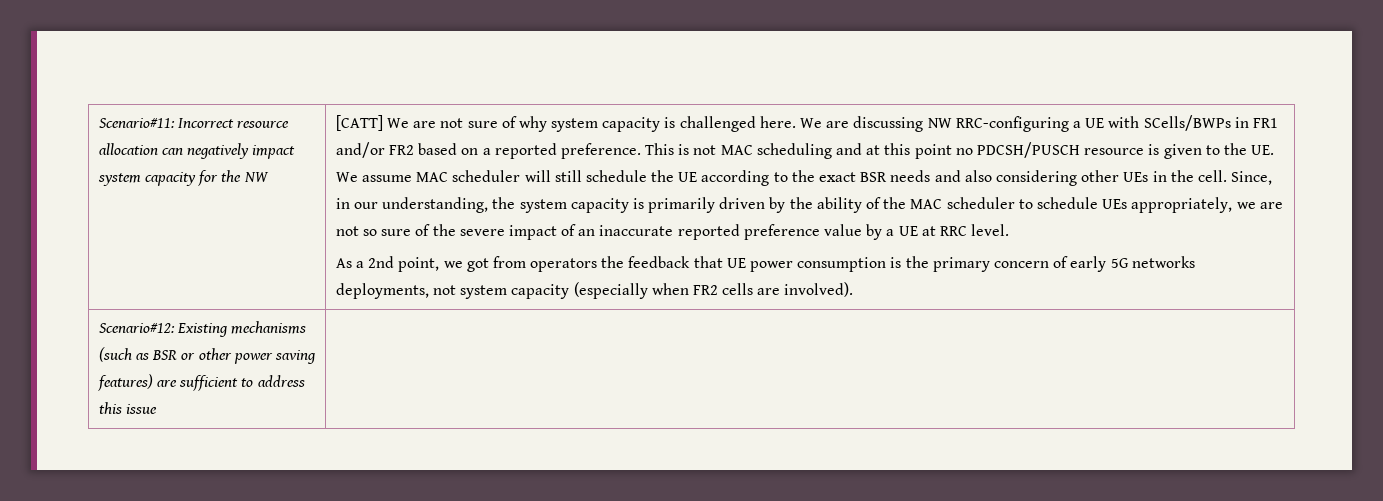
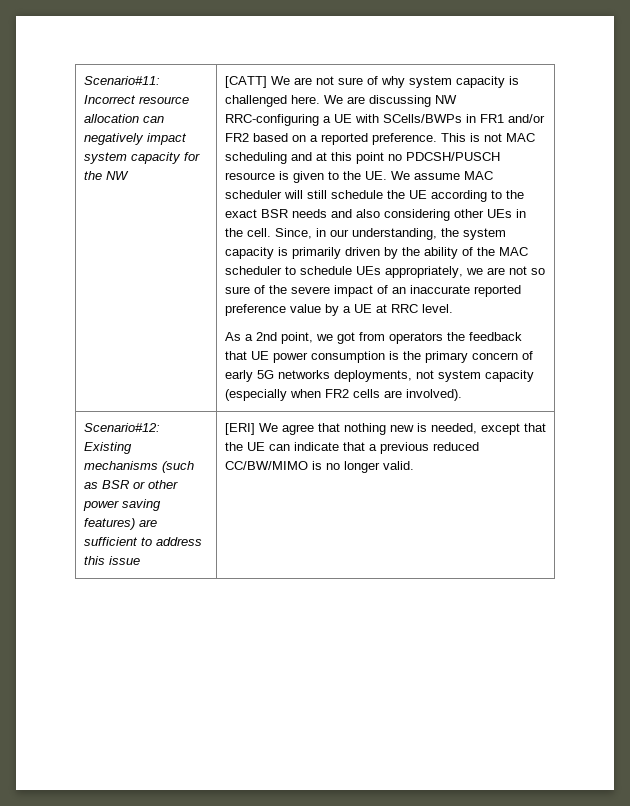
(158, 409) none -> [224,423,546,435] [224,442,479,454] [224,461,414,473] [ERI] We agree that nothing new is needed, except that the UE can indicate that a previous reduced CC/BW/MIMO is no longer valid.

